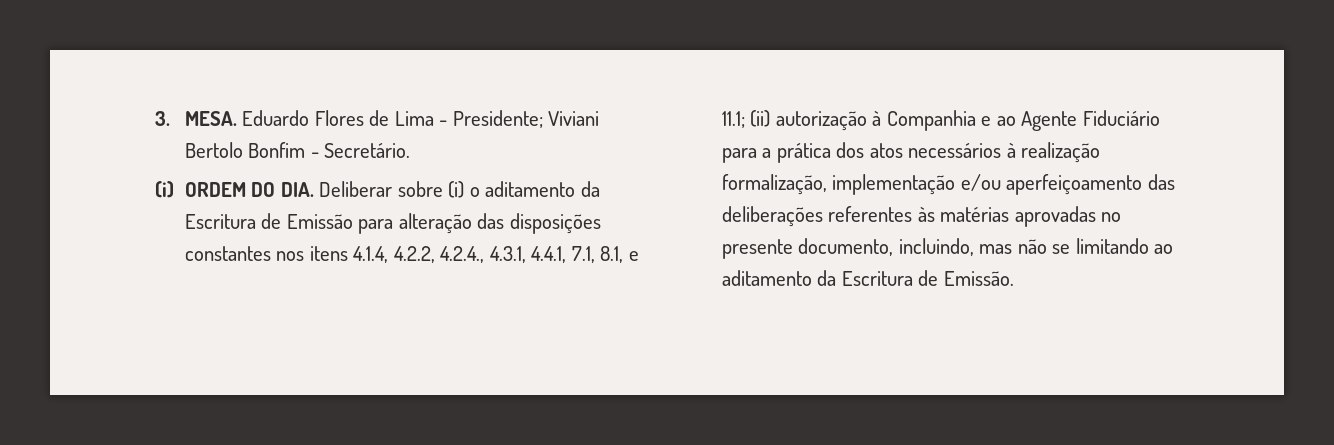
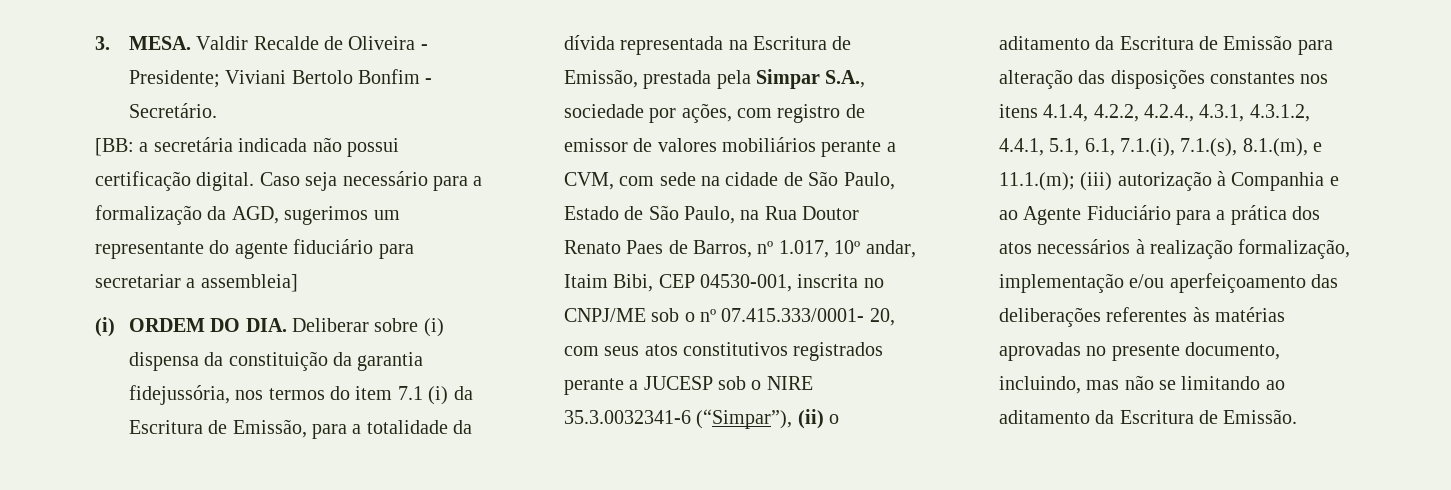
[242,110,434,126] Eduardo Flores de Lima -> [196,36,416,50] Valdir Recalde de Oliveira
(411, 150) none -> [95,137,399,157] [95,171,483,191] [95,205,400,225] [95,239,414,259] [95,274,298,292] // [BB: a secretária indicada não possui certificação digital. Caso seja necessário para a formalização da AGD, sugerimos um representante do agente fiduciário para secretariar a assembleia]
(465, 189) none -> [128,351,424,371] [128,385,473,405] [128,419,473,439] [563,35,852,55] [563,69,866,89] [563,103,865,123] [563,137,896,157] [563,171,895,190] [563,205,860,224] [563,240,916,258] [563,274,884,292] [563,308,895,326] [563,342,884,361] [563,376,813,395] [563,409,824,429] dispensa da constituição da garantia fidejussória, nos termos do item 7.1 (i) da Escritura de Emissão, para a totalidade da dívida representada na Escritura de Emissão, prestada pela Simpar S.A., sociedade por ações, com registro de emissor de valores mobiliários perante a CVM, com sede na cidade de São Paulo, Estado de São Paulo, na Rua Doutor Renato Paes de Barros, nº 1.017, 10º andar, Itaim Bibi, CEP 04530-001, inscrita no CNPJ/ME sob o nº 07.415.333/0001- 20, com seus atos constitutivos registrados perante a JUCESP sob o NIRE 35.3.0032341-6 (“Simpar”), (ii)
[531,246,639,263] [721,110,771,128] 4.4.1, 7.1, 8.1, e 11.1; (ii) -> [1249,104,1310,122] [998,138,1323,157] [998,172,1113,191] 4.3.1.2, 4.4.1, 5.1, 6.1, 7.1.(i), 7.1.(s), 8.1.(m), e 11.1.(m); (iii)

